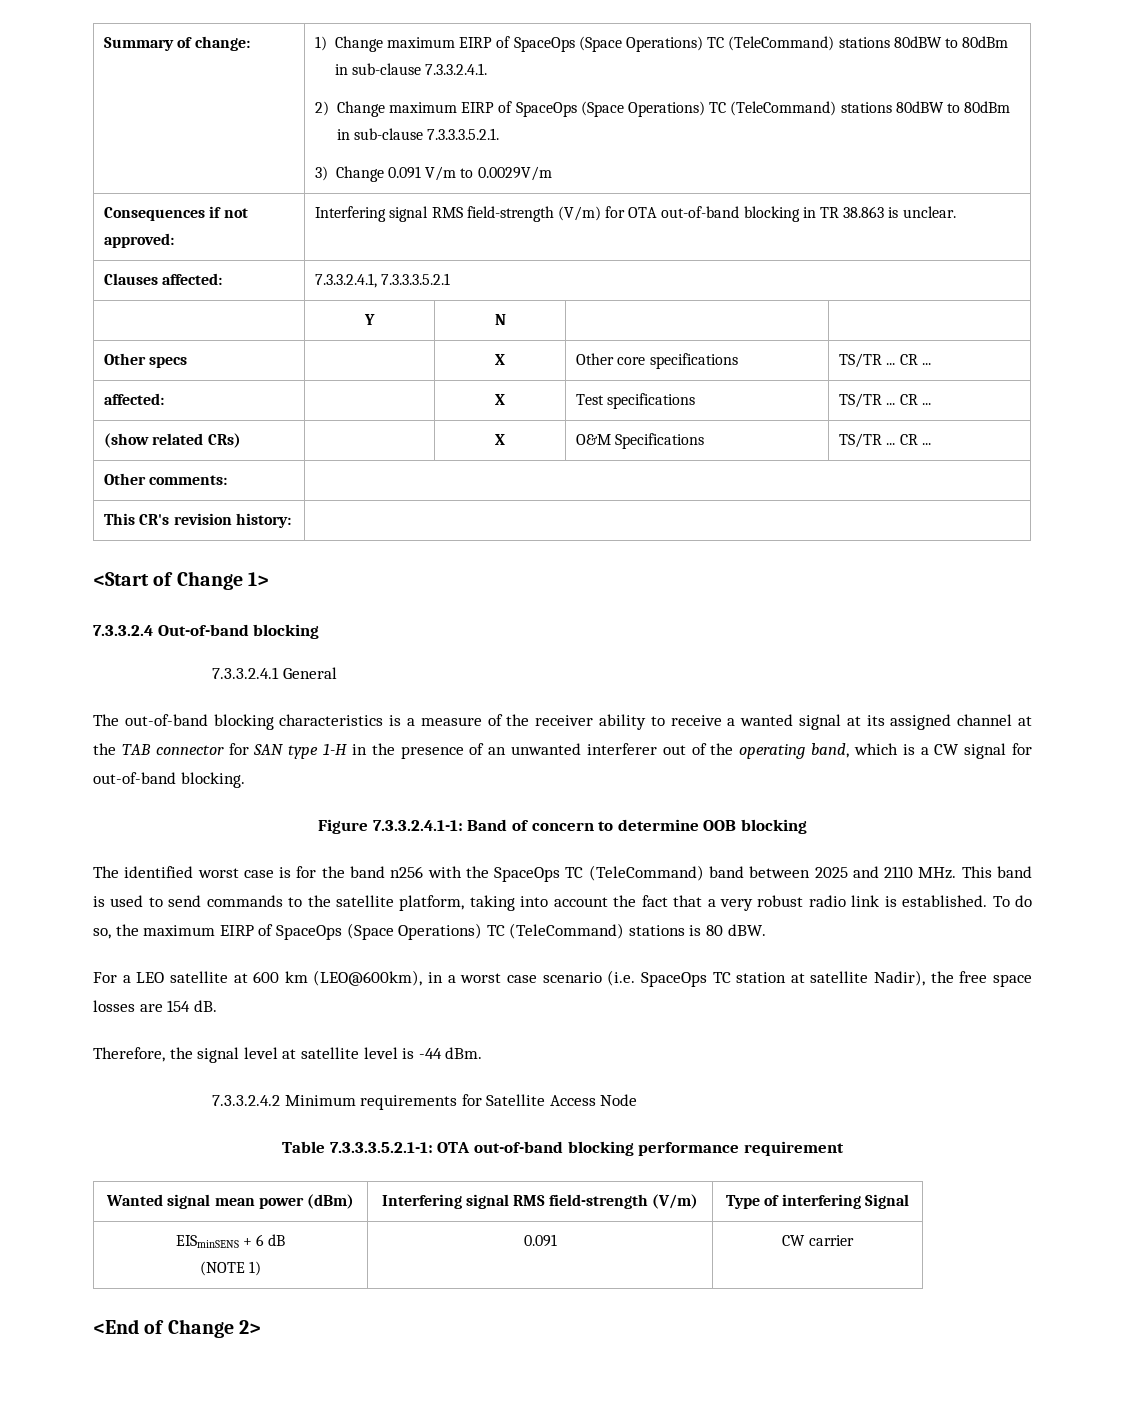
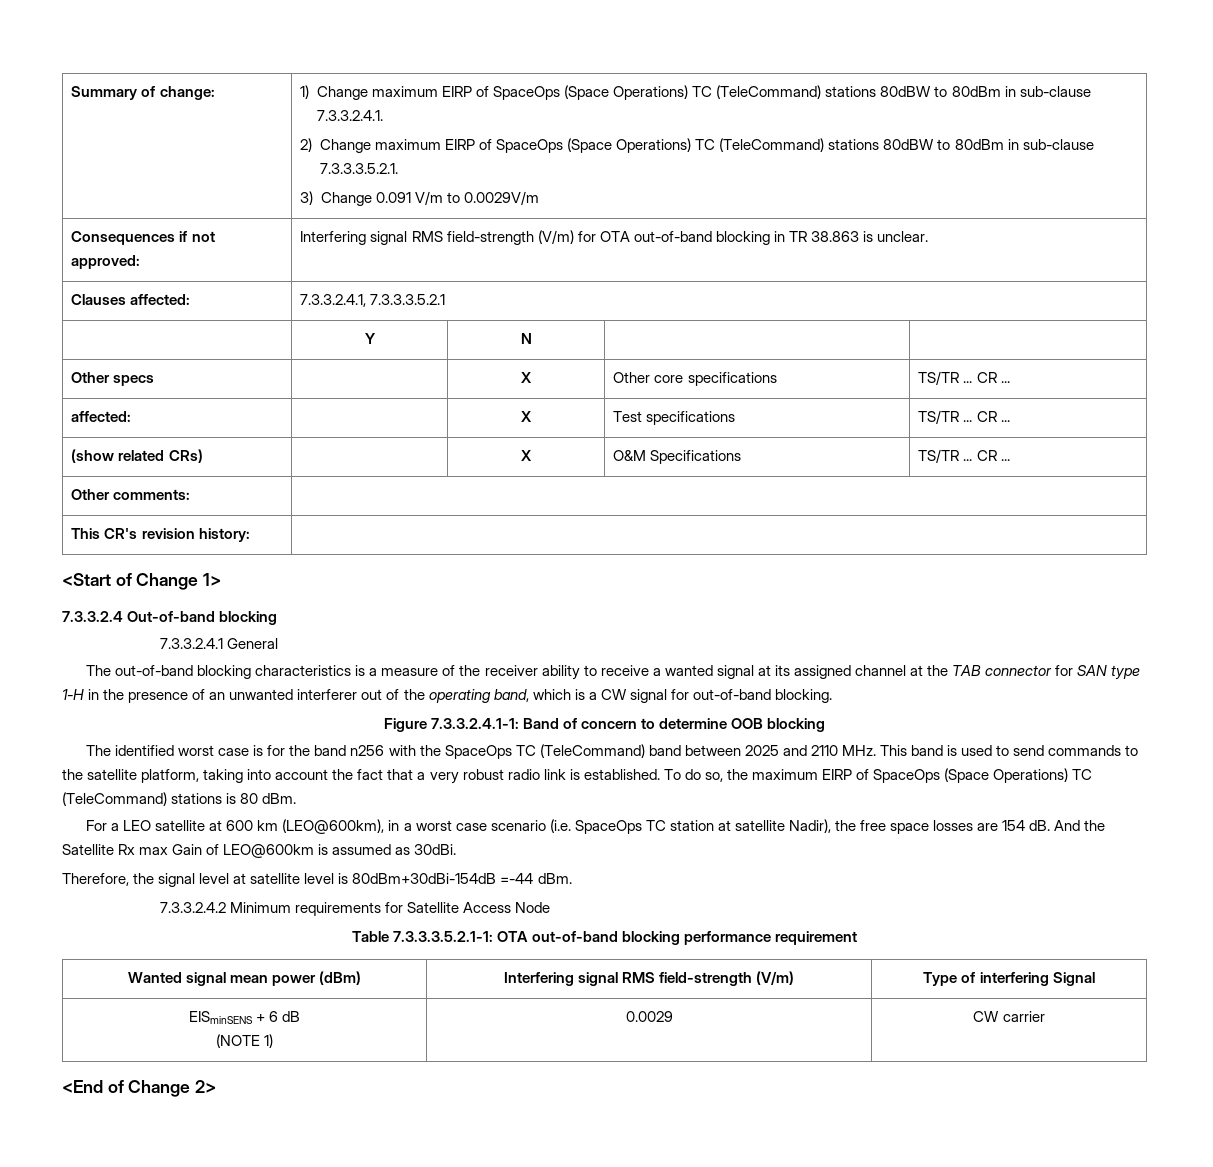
[727,924,766,936] dBW. -> [262,793,297,804] dBm.
(217, 1006) none -> [1054,820,1106,831] [62,844,457,858] And the Satellite Rx max Gain of LEO@600km is assumed as 30dBi.
[418,1048,442,1059] -44 -> [352,873,534,884] 80dBm+30dBi-154dB =-44
[523,1234,557,1247] 0.091 -> [625,1011,673,1022] 0.0029

